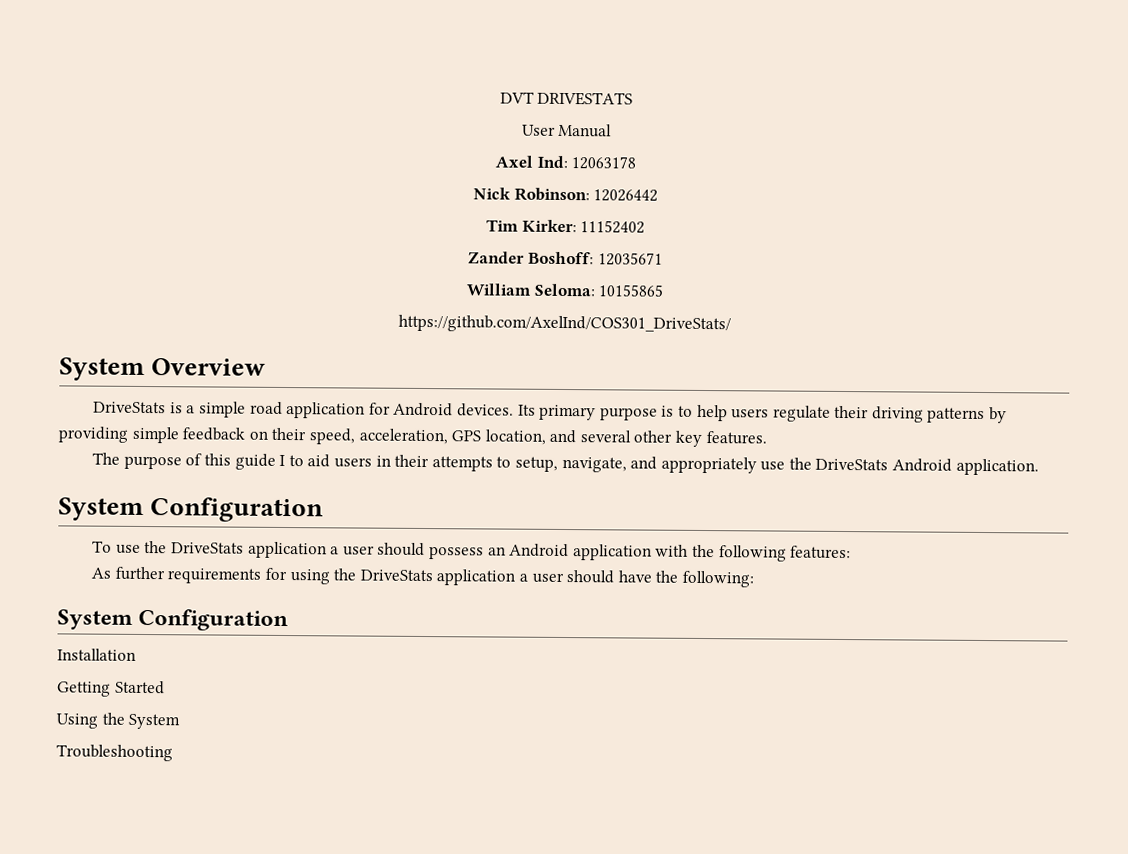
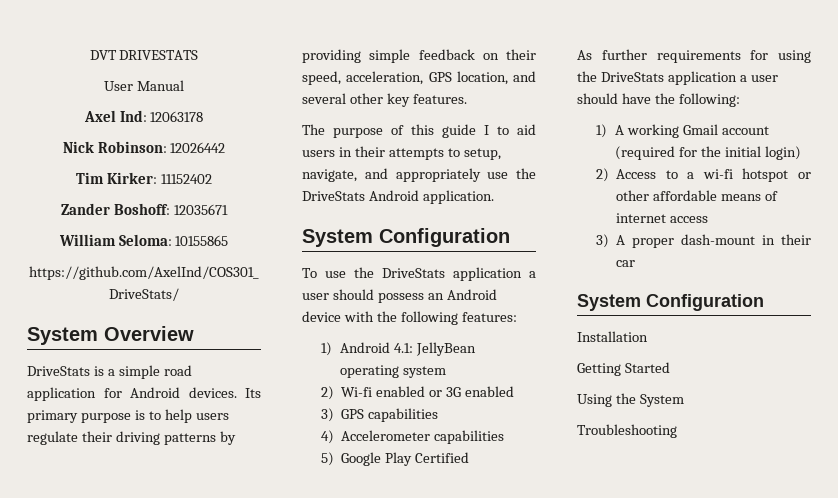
[572,544,652,561] application -> [302,311,341,322] device
(852, 552) none -> [320,342,476,356] [339,365,446,378] [320,386,514,400] [320,408,439,422] [320,430,505,444] [320,452,470,466] // 1) Android 4.1: JellyBean operating system // 2) Wi-fi enabled or 3G enabled // 3) GPS capabilities // 4) Accelerometer capabilities // 5) Google Play Certified
(754, 579) none -> [595,124,769,138] [614,146,801,160] [595,168,811,182] [616,190,778,201] [616,213,709,223] [595,234,811,248] [616,260,636,267] // 1) A working Gmail account (required for the initial login) // 2) Access to a wi-fi hotspot or other affordable means of internet access // 3) A proper dash-mount in their car

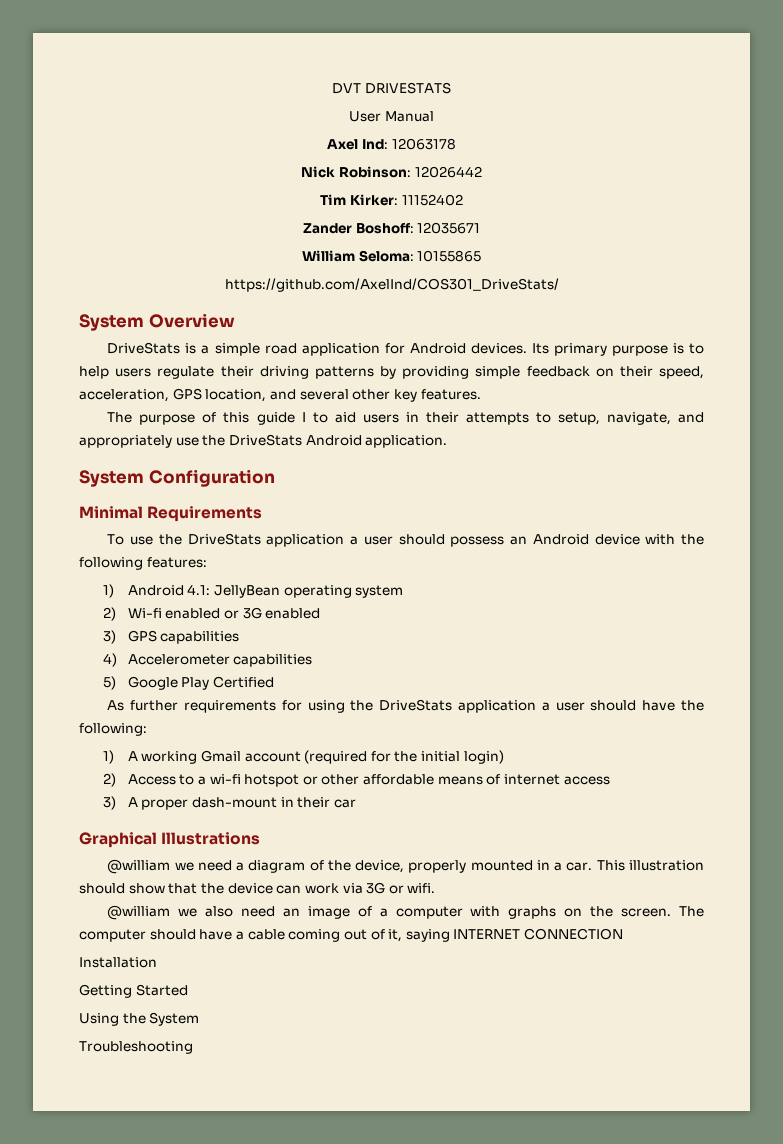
(510, 237) none -> [79,506,263,522] // Minimal Requirements
[577,294,764,311] System Configuration -> [79,832,261,848] [107,859,705,874] [79,882,436,894] [107,905,705,920] [79,928,624,942] Graphical Illustrations // @william we need a diagram of the device, properly mounted in a car. This illustration should show that the device can work via 3G or wifi. // @william we also need an image of a computer with graphs on the screen. The computer should have a cable coming out of it, saying INTERNET CONNECTION

